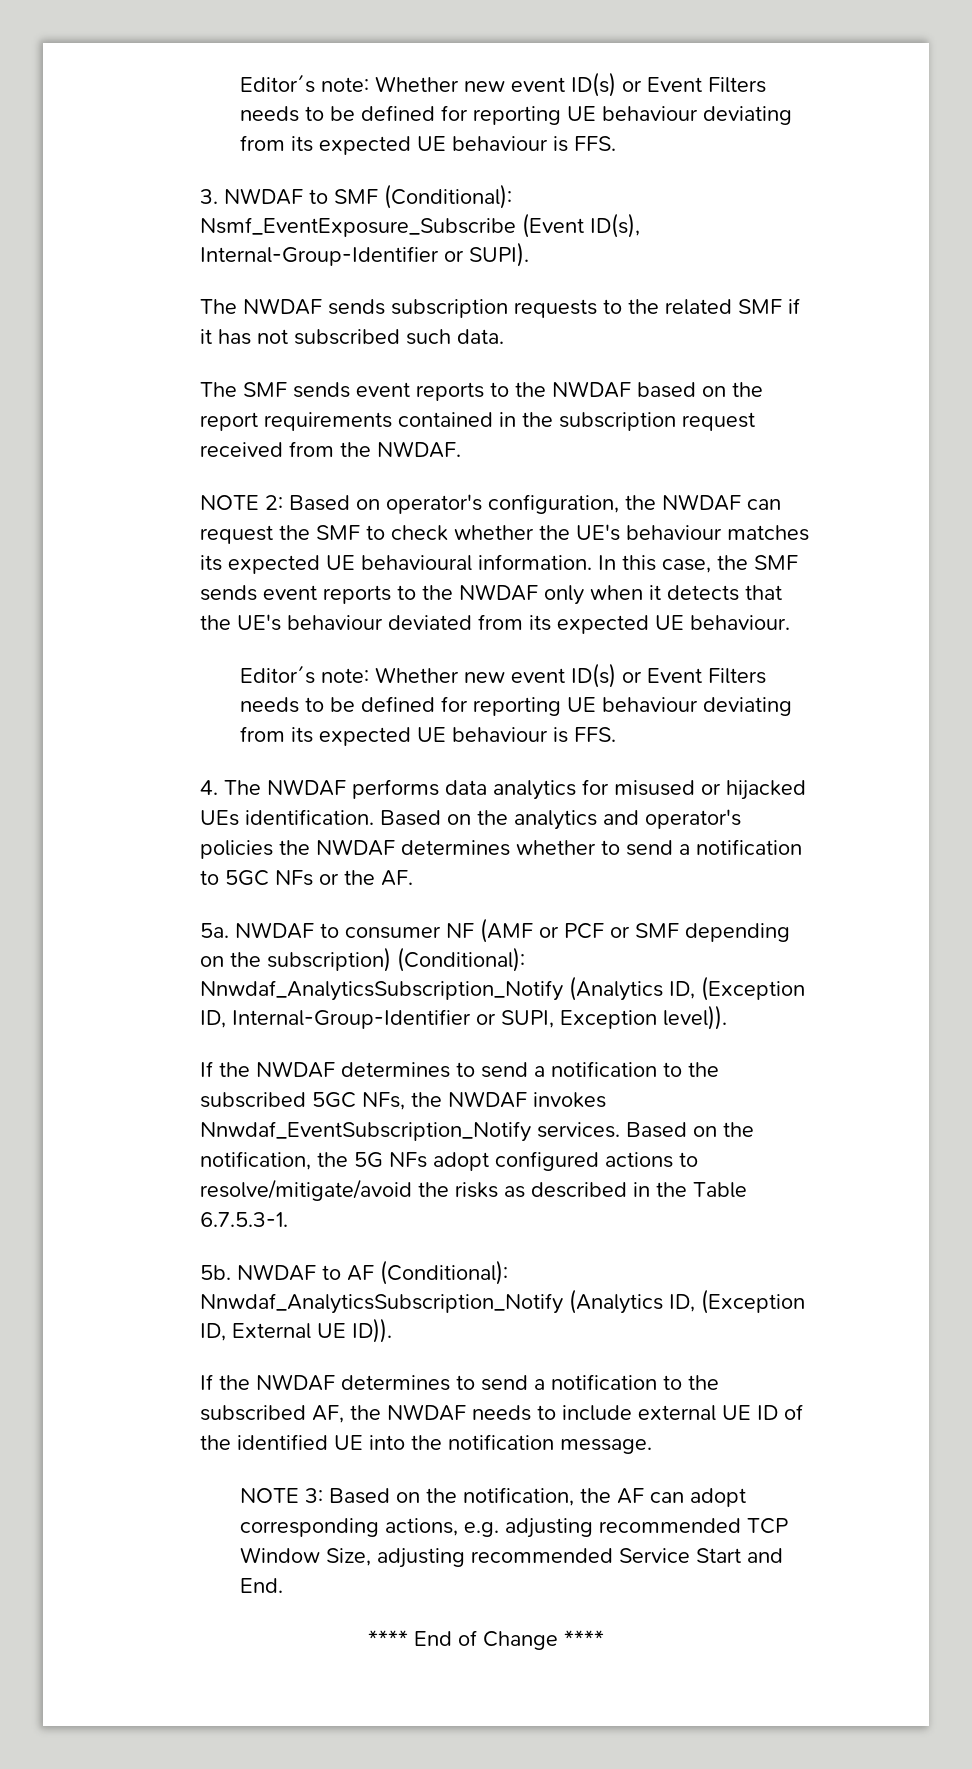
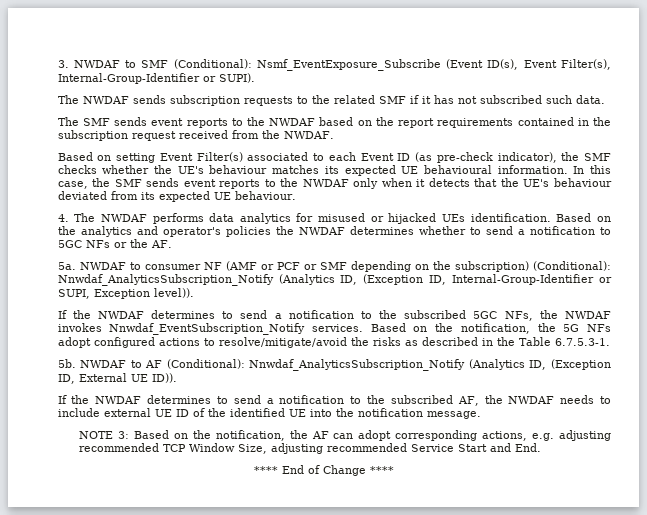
[239,72,766,97] [239,105,792,125] [239,135,616,155] Editor´s note: Whether new event ID(s) or Event Filters needs to be defined for reporting UE behaviour deviating from its expected UE behaviour is FFS. // -> (57, 64) none
(640, 225) none -> [523,59,611,70] Event Filter(s),
[199,494,781,514] [199,525,448,544] NOTE 2: Based on operator's configuration, the NWDAF can request the SMF to check -> [57,152,611,163] [57,165,97,174] Based on setting Event Filter(s) associated to each Event ID (as pre-check indicator), the SMF checks
[239,663,766,688] [239,696,792,716] [239,726,616,746] // Editor´s note: Whether new event ID(s) or Event Filters needs to be defined for reporting UE behaviour deviating from its expected UE behaviour is FFS. -> (296, 195) none

